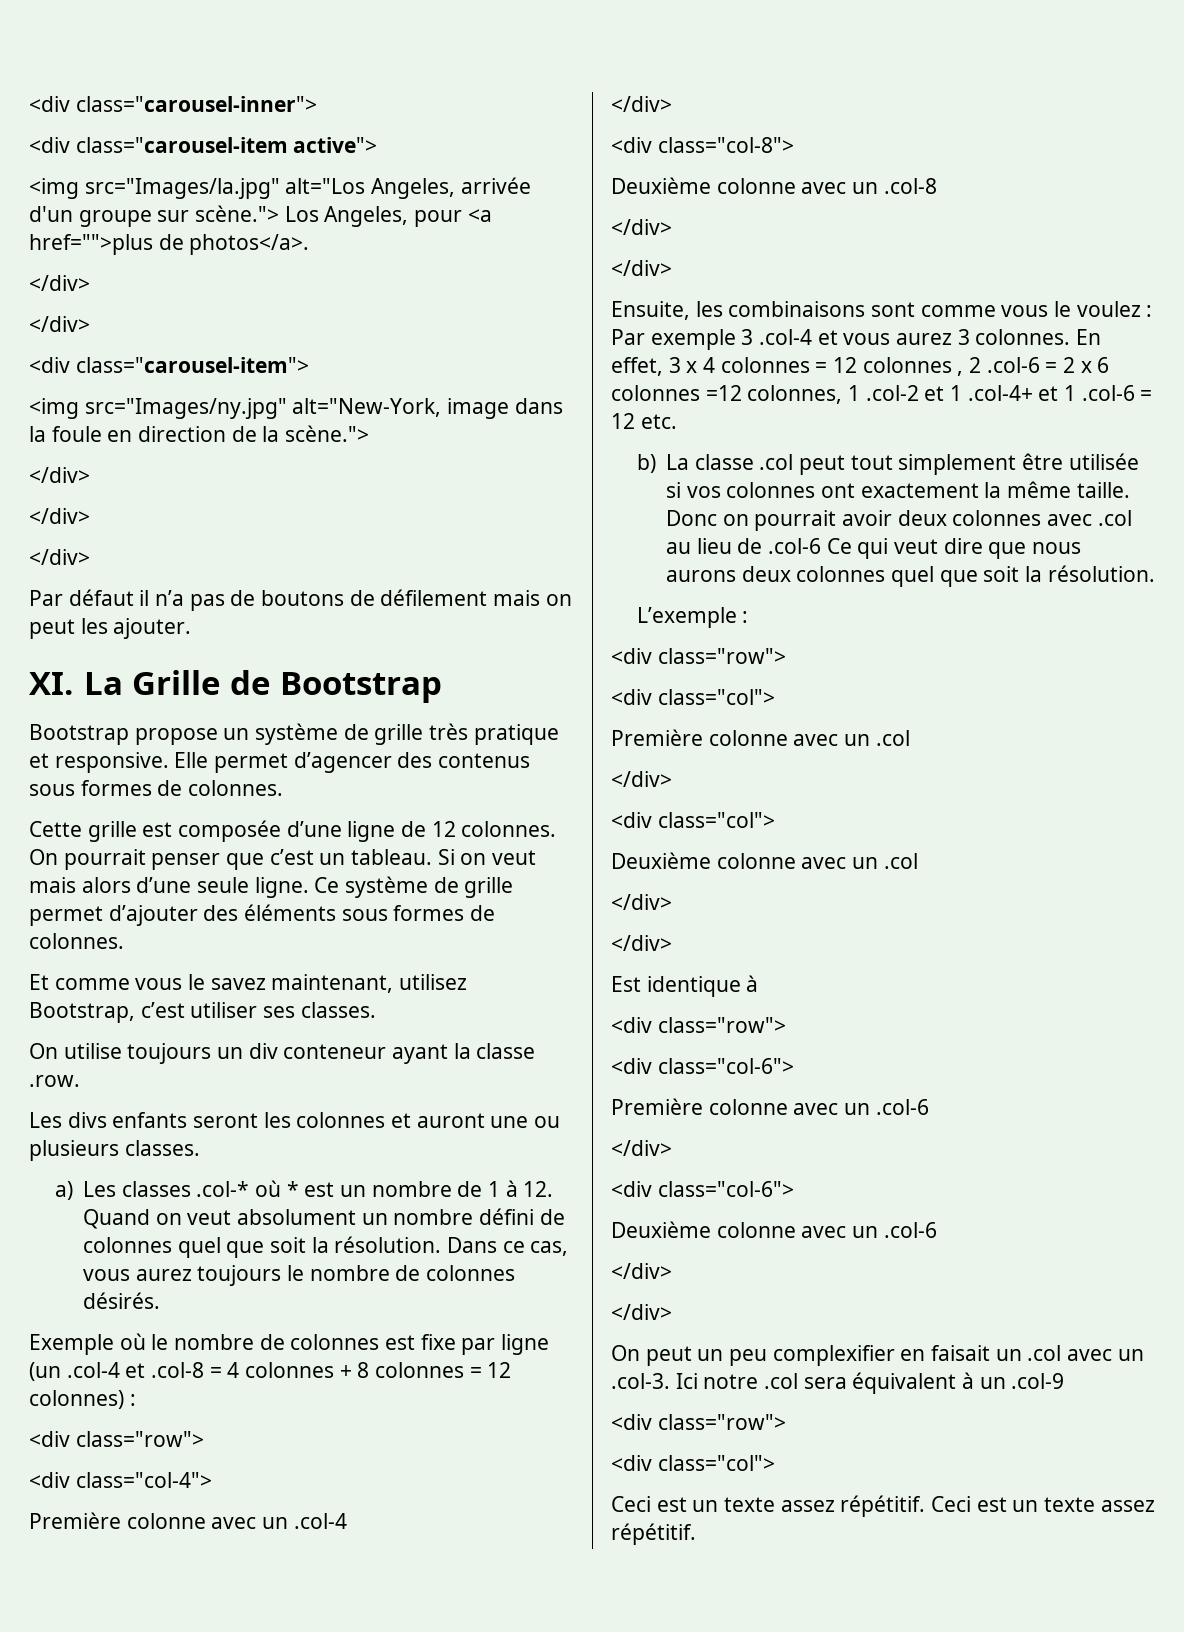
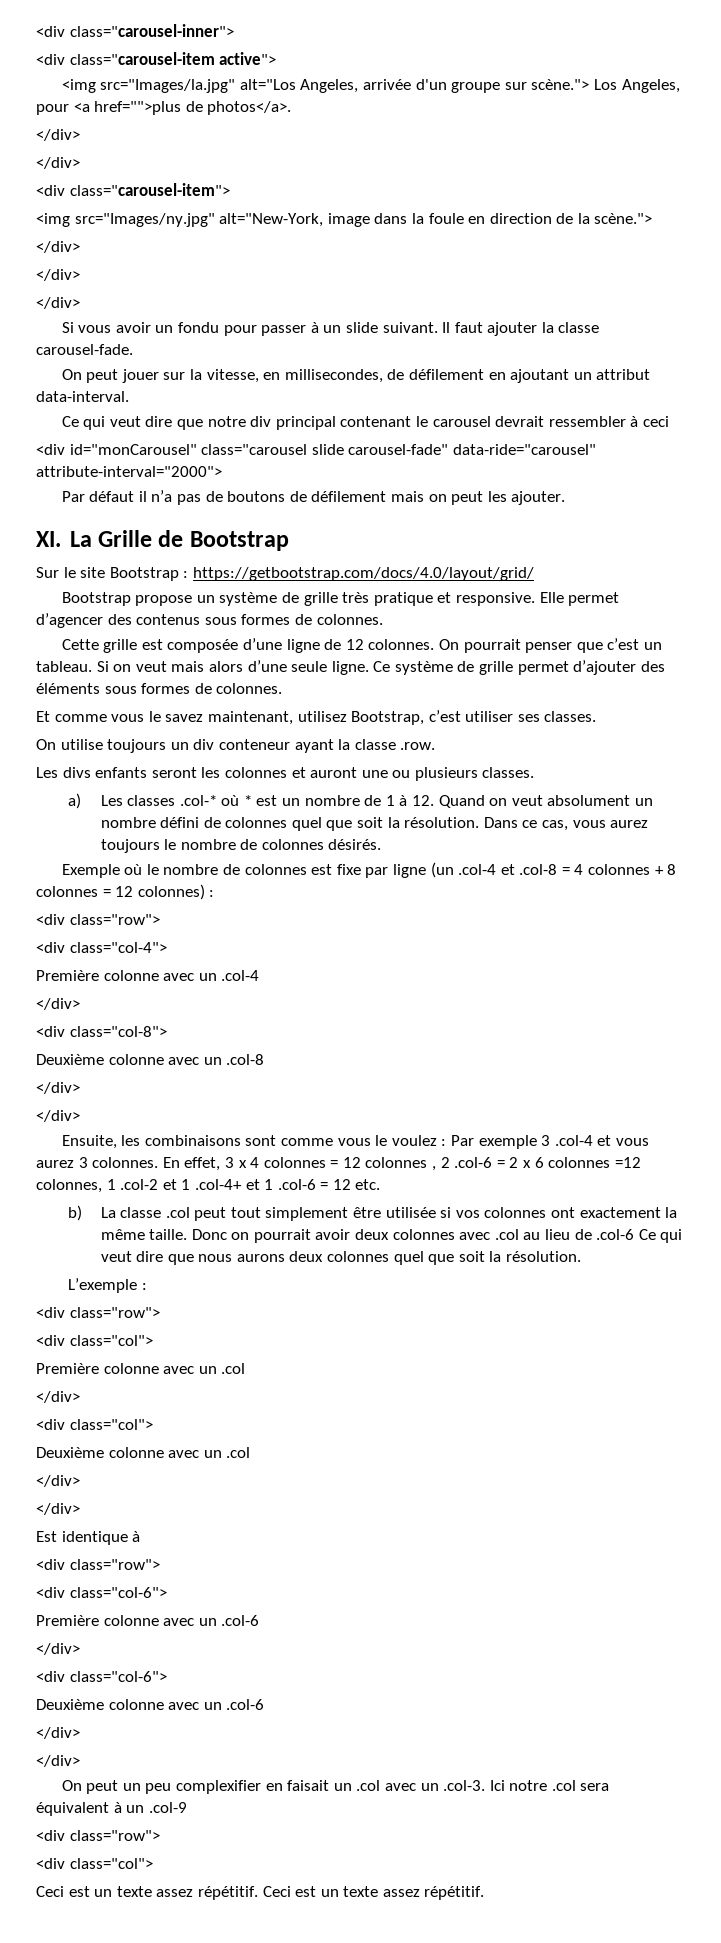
(90, 557) none -> [61,322,600,336] [36,344,133,355] [61,369,651,383] [36,391,129,402] [61,416,669,430] [36,444,596,455] [36,466,222,477] // Si vous avoir un fondu pour passer à un slide suivant. Il faut ajouter la classe carousel-fade. // On peut jouer sur la vitesse, en millisecondes, de défilement en ajoutant un attribut data-interval. // Ce qui veut dire que notre div principal contenant le carousel devrait ressembler à ceci // <div id="monCarousel" class="carousel slide carousel-fade" data-ride="carousel" attribute-interval="2000">
(442, 687) none -> [36,567,534,581] // Sur le site Bootstrap : https://getbootstrap.com/docs/4.0/layout/grid/

